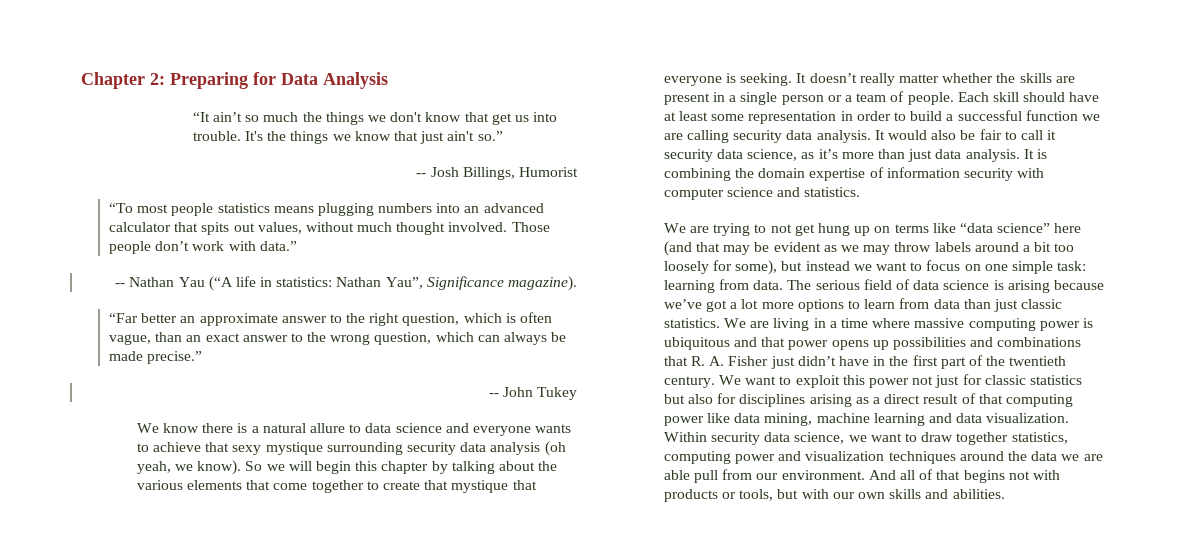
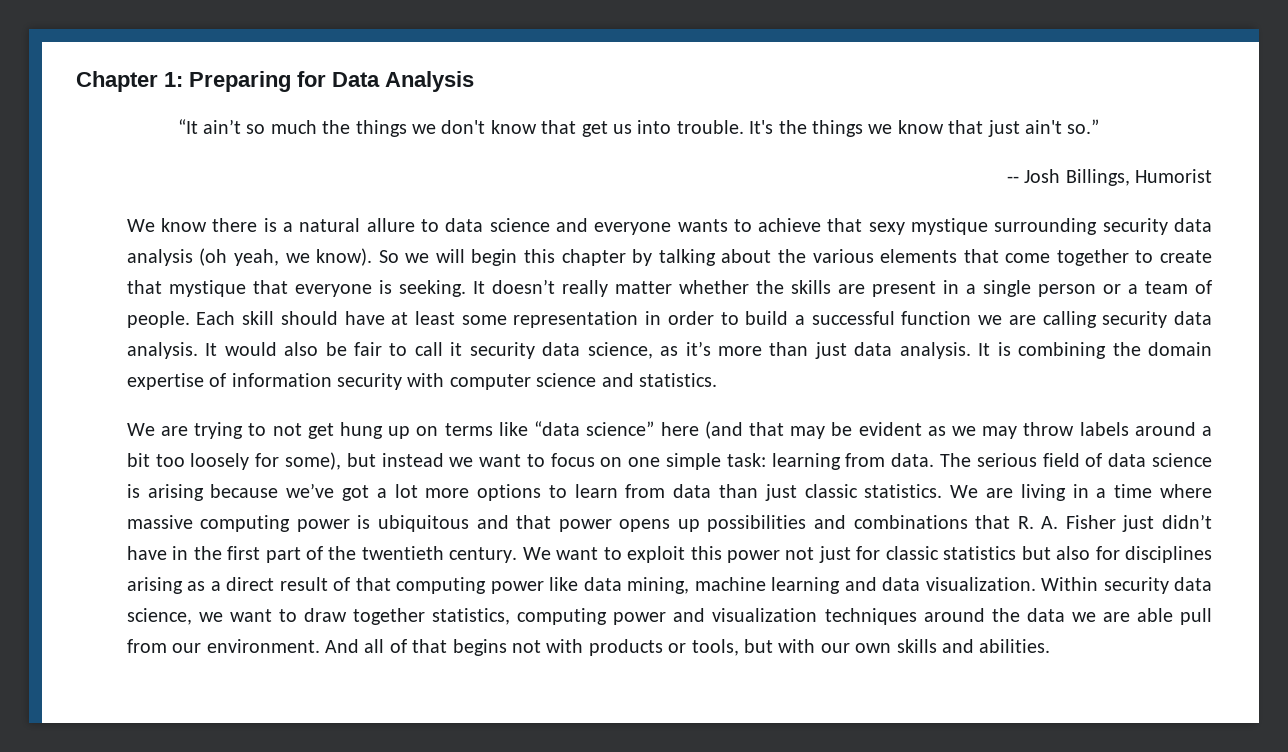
[150,73,165,85] 2: -> [164,72,183,87] 1:
[108,203,544,216] [108,222,550,235] [108,241,297,254] [115,276,577,291] [108,312,553,326] [108,332,567,345] [108,351,203,364] [488,387,577,400] // “To most people statistics means plugging numbers into an advanced calculator that spits out values, without much thought involved. Those people don’t work with data.” // -- Nathan Yau (“A life in statistics: Nathan Yau”, Significance magazine). // “Far better an approximate answer to the right question, which is often vague, than an exact answer to the wrong question, which can always be made precise.” // -- John Tukey -> (1212, 176) none

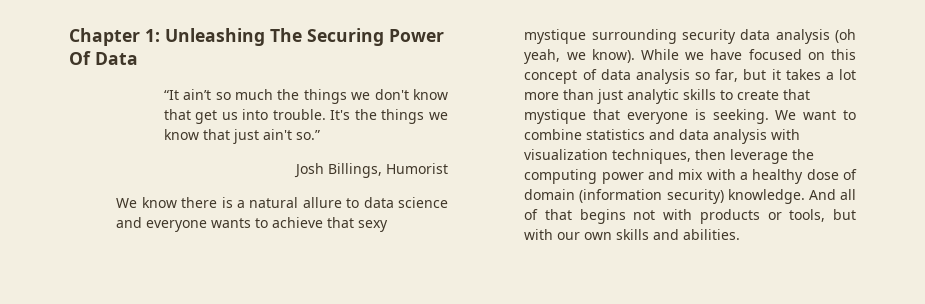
[189,71,326,92] Preparing for -> [165,28,444,46] [69,51,91,65] Unleashing The Securing Power Of
[385,71,474,92] Analysis -> (138, 58) none
[1006,176,1019,183] -- -> (320, 135) none
[378,249,1129,266] So we will begin this chapter by talking about the various elements that come together -> [640,49,856,60] [524,69,856,84] [524,89,717,104] While we have focused on this concept of data analysis so far, but it takes a lot more than just analytic skills
[472,279,1212,297] [126,311,1212,328] [126,341,1212,359] [126,373,717,390] [126,421,1212,439] [126,452,1212,470] [126,483,1213,501] [126,514,1213,532] [126,546,1213,563] [126,577,1213,594] [126,608,1213,625] [126,639,320,653] It doesn’t really matter whether the skills are present in a single person or a team of people. Each skill should have at least some representation in order to build a successful function we are calling security data analysis. It would also be fair to call it security data science, as it’s more than just data analysis. It is combining the domain expertise of information security with computer science and statistics. // We are trying to not get hung up on terms like “data science” here (and that may be evident as we may throw labels around a bit too loosely for some), but instead we want to focus on one simple task: learning from data. The serious field of data science is arising because we’ve got a lot more options to learn from data than just classic statistics. We are living in a time where massive computing power is ubiquitous and that power opens up possibilities and combinations that R. A. Fisher just didn’t have in the first part of the twentieth century. We want to exploit this power not just for classic statistics but also for disciplines arising as a direct result of that computing power like data mining, machine learning and data visualization. Within security data science, we want to draw together statistics, computing power and visualization techniques around the data we are able pull from our environment. -> [775,110,856,120] [524,129,801,144] [524,149,815,164] [524,169,857,184] [524,189,805,204] We want to combine statistics and data analysis with visualization techniques, then leverage the computing power and mix with a healthy dose of domain (information security) knowledge.

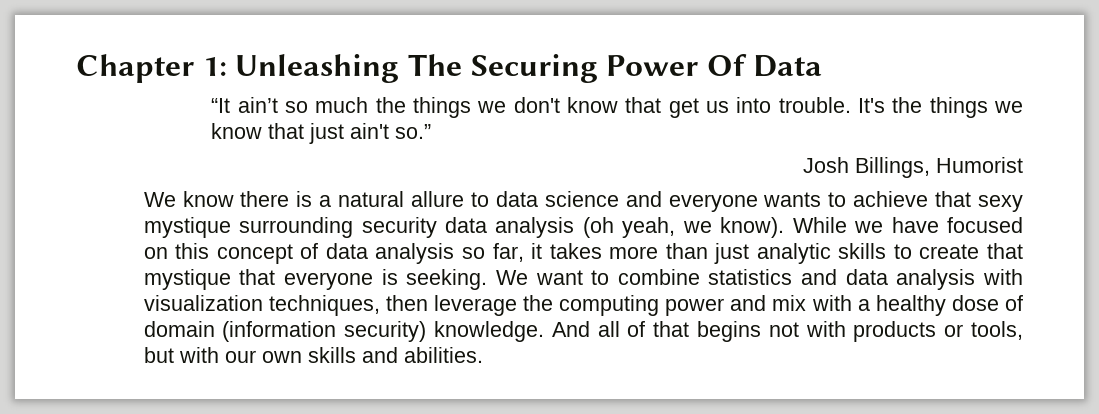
[743,69,767,80] but -> (524, 252) none
[825,69,856,80] a lot -> (602, 251) none

